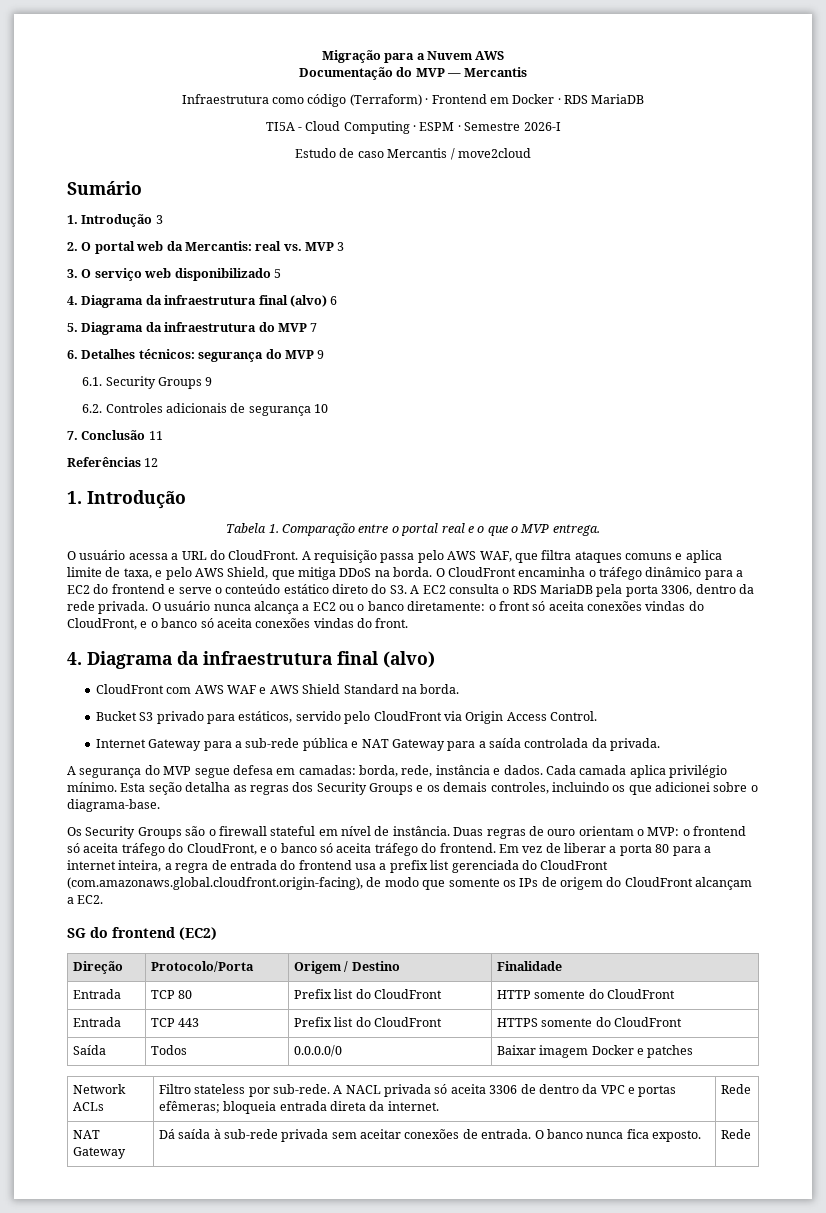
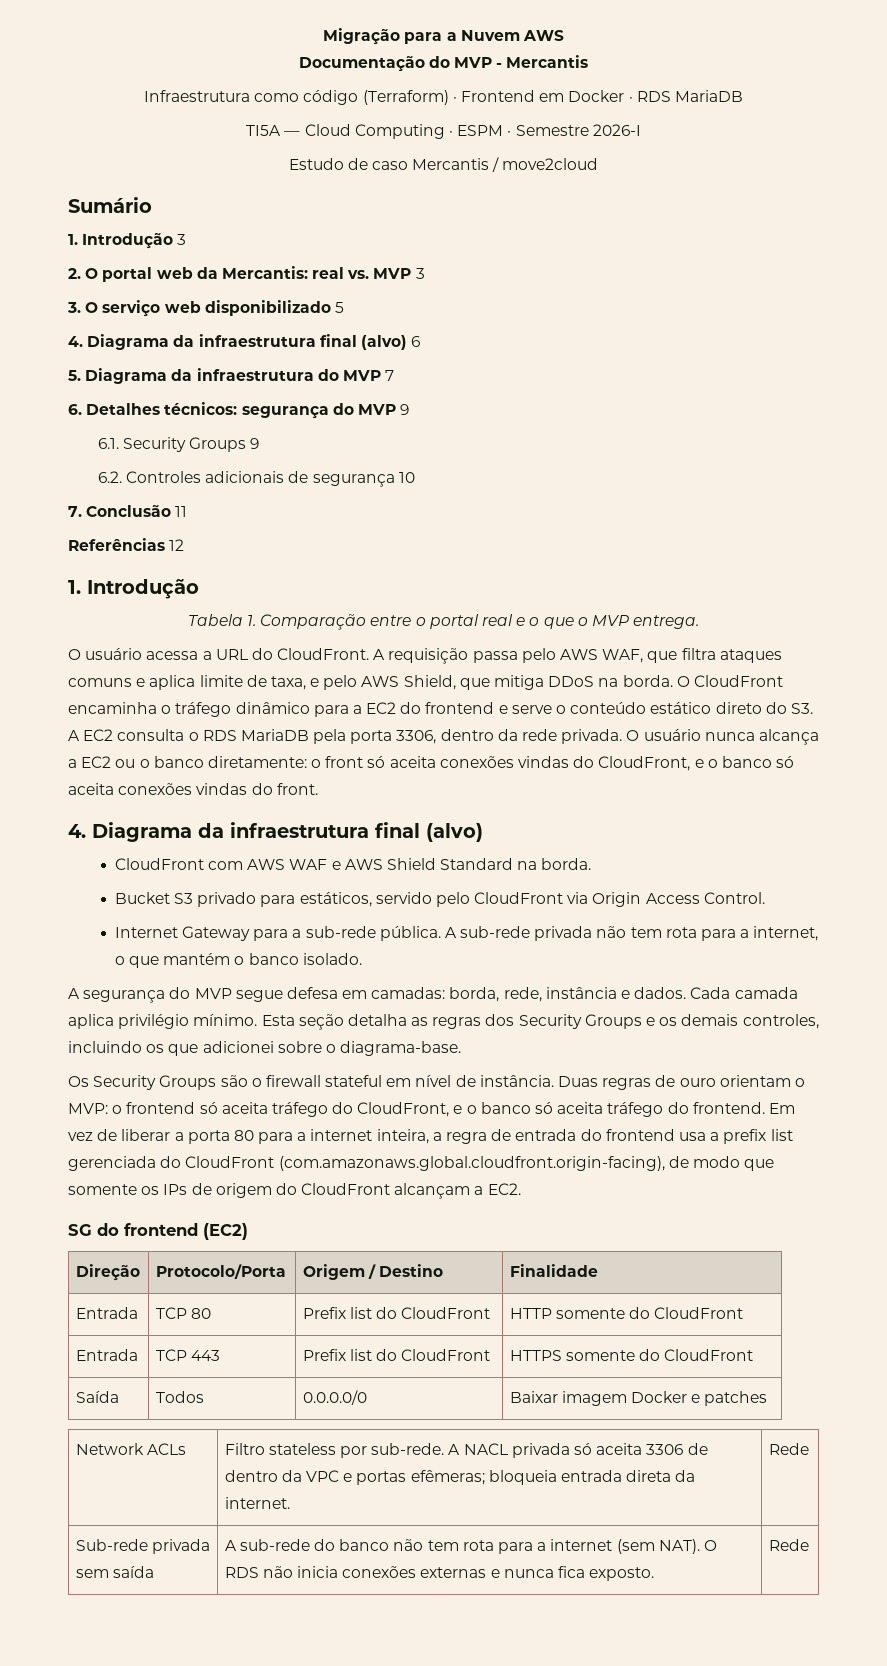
[446,73,461,77] — -> [496,63,503,68] -
[297,127,302,131] - -> [284,131,301,136] —
[302,738,661,751] pública e NAT Gateway para a saída controlada da privada. -> [379,926,819,941] [114,953,362,968] pública. A sub-rede privada não tem rota para a internet, o que mantém o banco isolado.
[72,1130,100,1139] [72,1147,126,1159] [158,1129,583,1142] NAT Gateway | Dá saída à sub-rede privada sem aceitar conexões de entrada. O banco -> [75,1539,210,1554] [75,1566,154,1578] [224,1539,717,1554] [224,1566,500,1578] Sub-rede privada sem saída | A sub-rede do banco não tem rota para a internet (sem NAT). O RDS não inicia conexões externas e

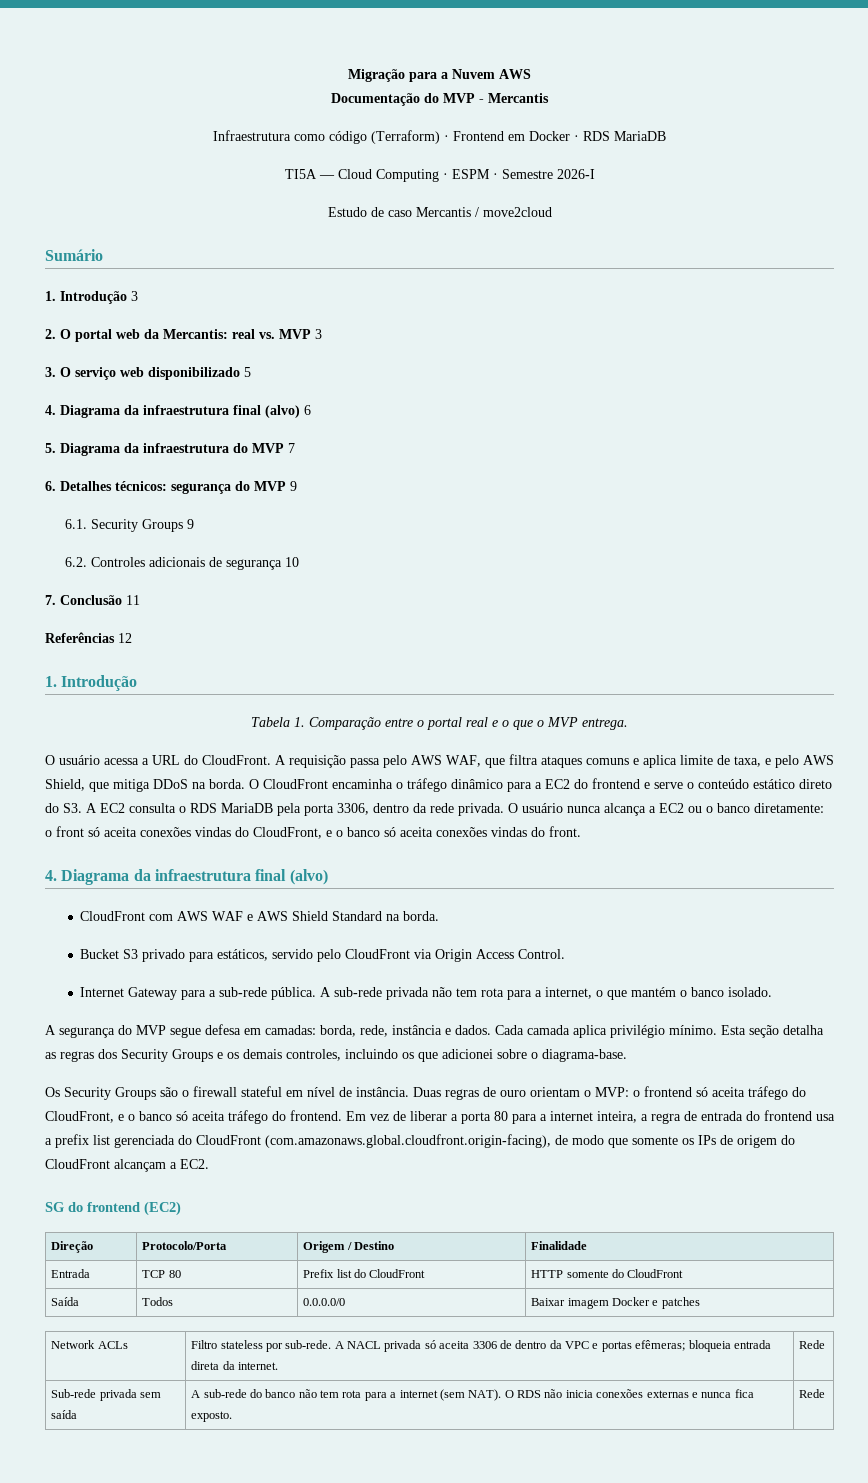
[75,1349,138,1361] [155,1349,220,1361] [302,1349,491,1361] [509,1349,754,1361] // Entrada | TCP 443 | Prefix list do CloudFront | HTTPS somente do CloudFront -> (684, 1273) none

